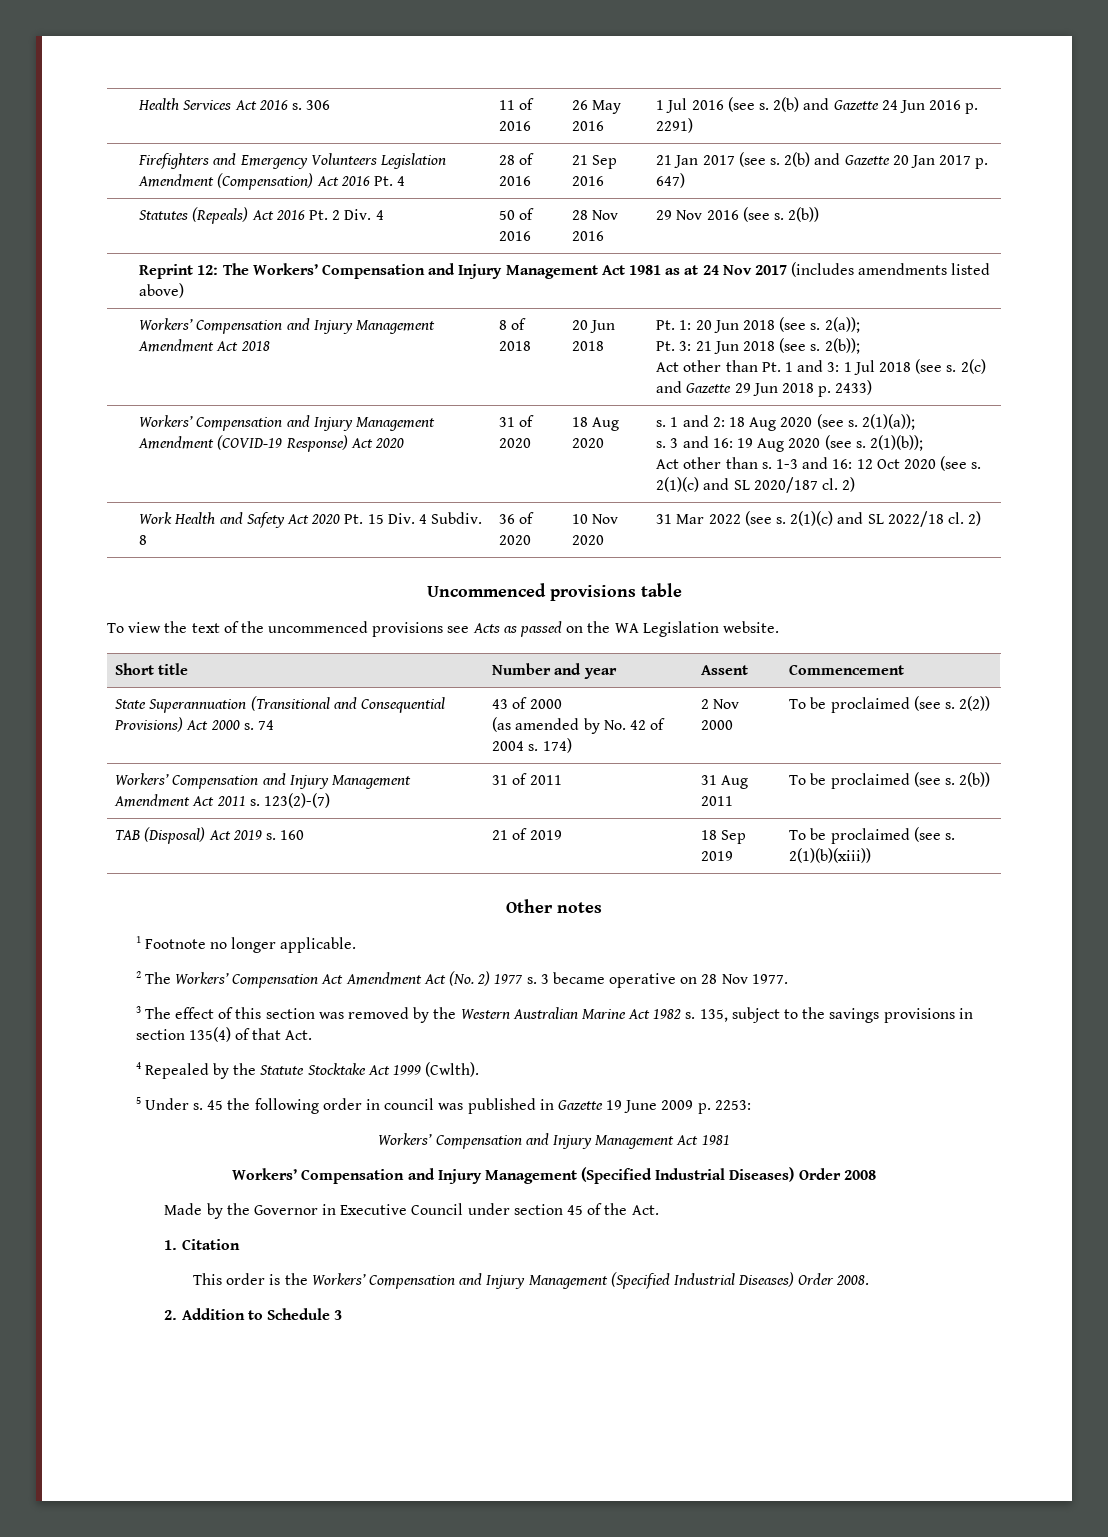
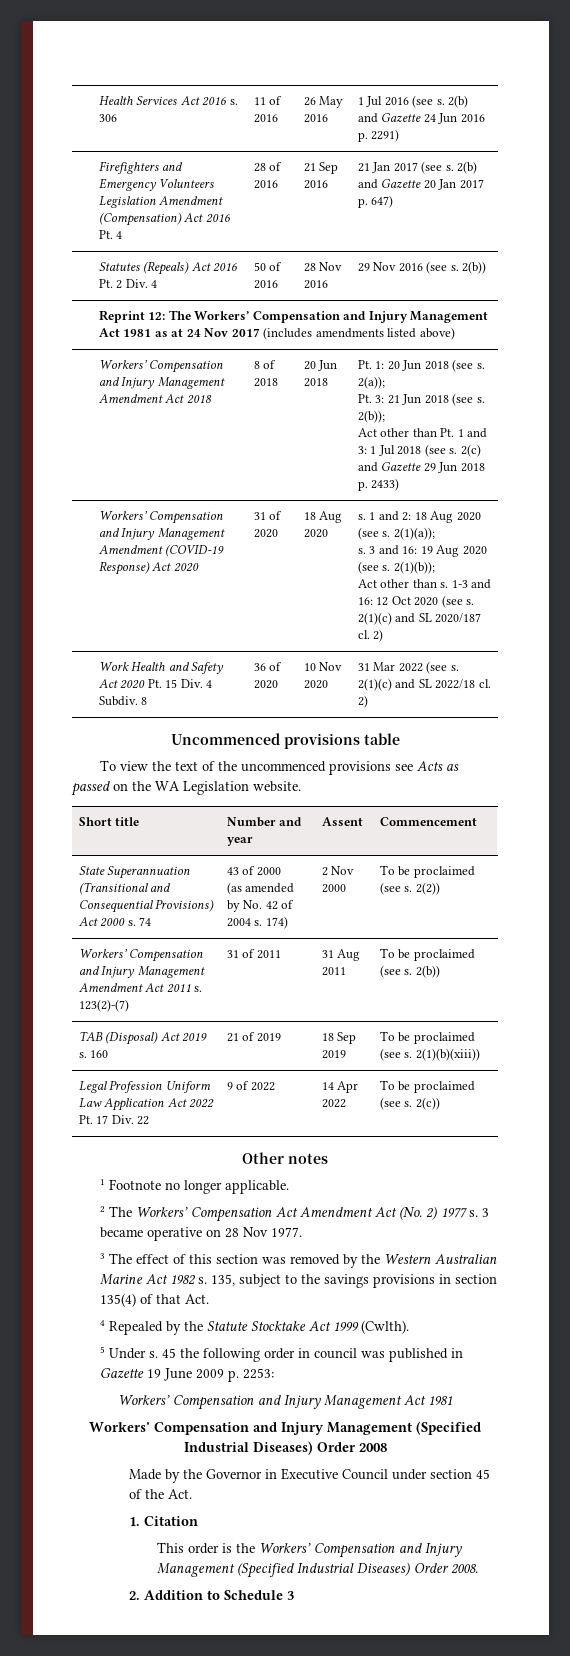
(872, 855) none -> [78,1080,211,1093] [78,1098,215,1111] [78,1115,150,1125] [226,1081,275,1091] [321,1081,359,1093] [321,1099,346,1108] [379,1080,475,1093] [379,1097,440,1110] // Legal Profession Uniform Law Application Act 2022 Pt. 17 Div. 22 | 9 of 2022 | 14 Apr 2022 | To be proclaimed (see s. 2(c))

